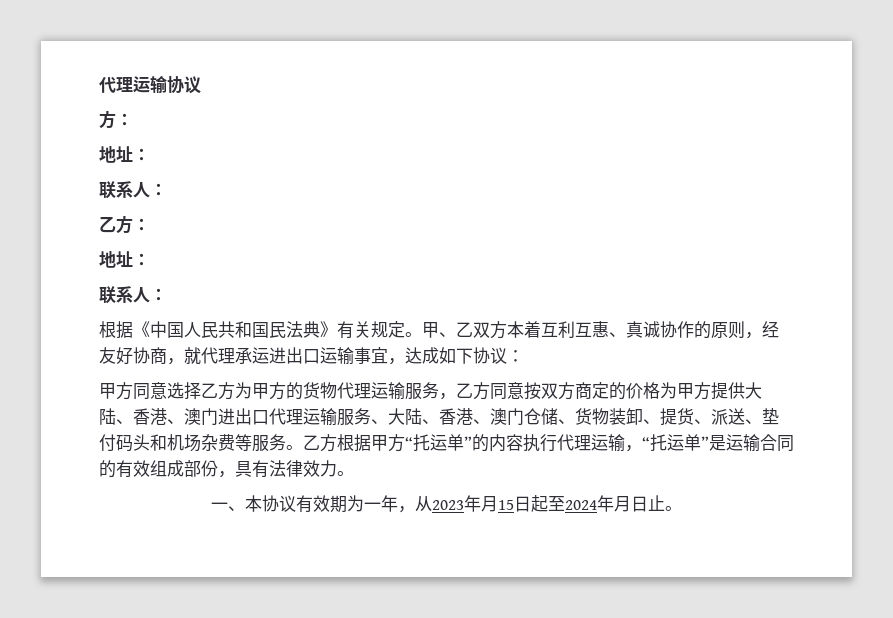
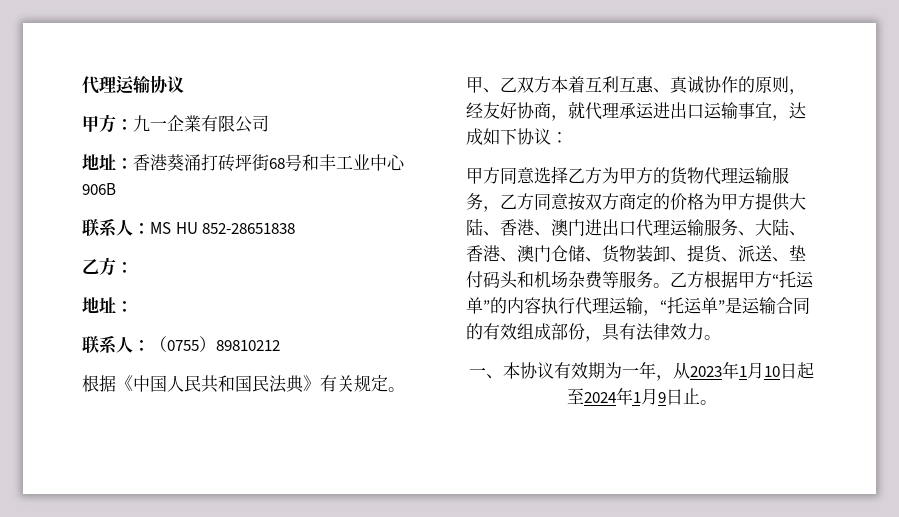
[99,110,133,129] [99,146,150,163] [99,181,167,199] 方： // 地址： // 联系人： -> [82,114,269,133] [82,154,405,172] [82,183,116,195] [82,218,296,237] 甲方：九一企業有限公司 // 地址：香港葵涌打砖坪街68号和丰工业中心906B // 联系人：MS HU 852-28651838
(167, 294) none -> [150,336,280,352] （0755）89810212
[481,496,514,512] 月15 -> [739,362,780,379] 1月10
[614,496,631,512] 月 -> [632,388,666,405] 1月9

